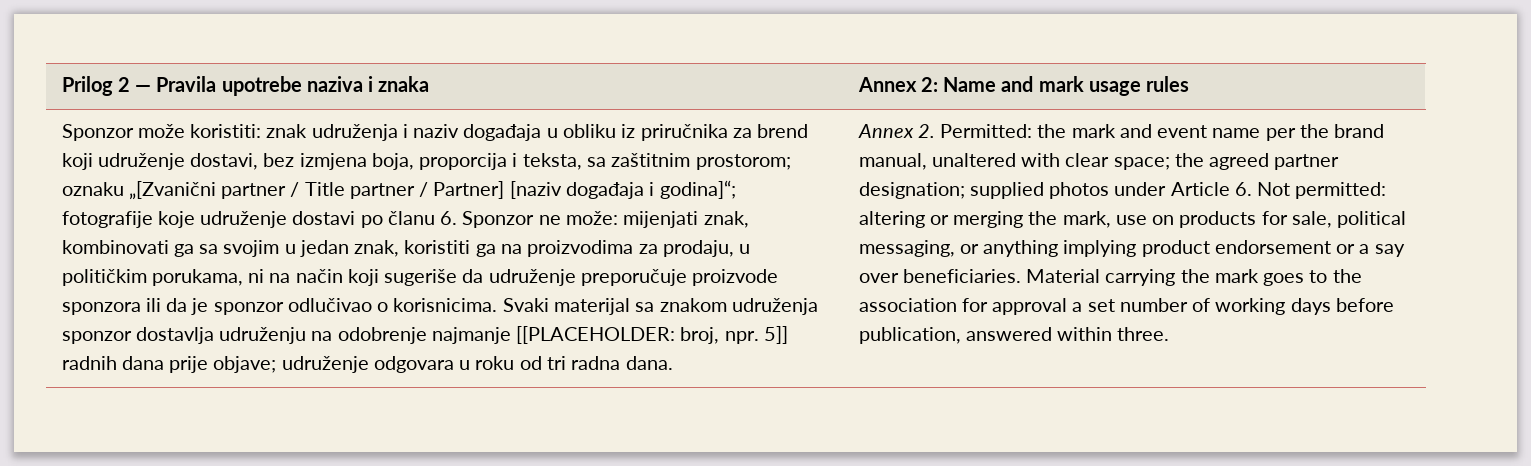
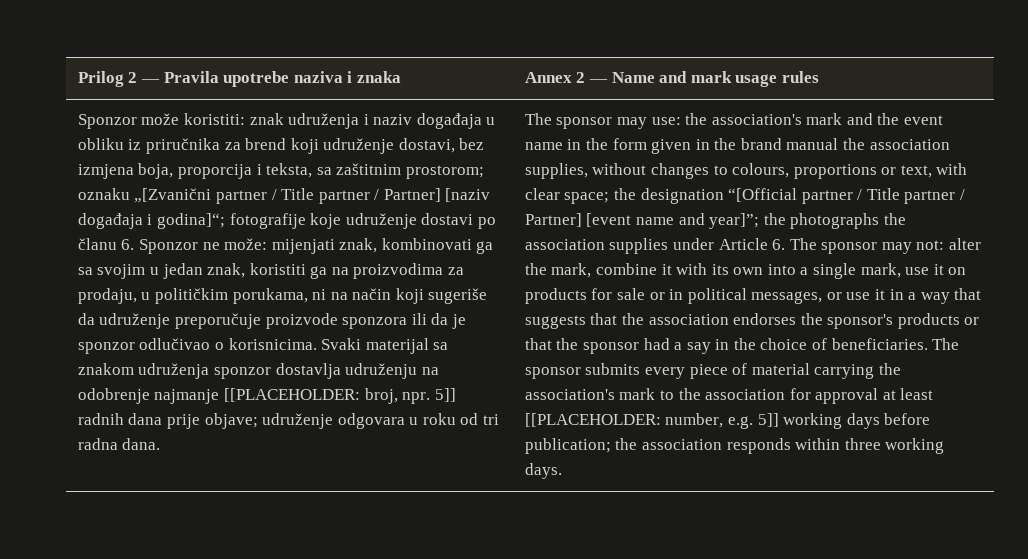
[920,77,938,92] 2: -> [576,72,608,83] 2 —
[857,124,1067,138] Annex 2. Permitted: the -> [524,113,802,129] The sponsor may use: the association's
(1152, 131) none -> [877,113,900,125] the
[1265,124,1385,141] [858,153,1340,170] [858,182,1387,199] [858,211,1407,228] [858,240,1405,257] [858,269,1305,286] per the brand manual, unaltered with clear space; the agreed partner designation; supplied photos under Article 6. Not permitted: altering or merging the mark, use on products for sale, political messaging, or anything implying product endorsement or a say over beneficiaries. Material carrying the mark goes -> [567,138,950,154] [524,163,968,179] [524,188,966,204] [524,213,906,229] [524,238,982,254] [524,263,967,279] [524,288,982,304] [524,313,980,329] [524,338,960,354] [524,363,901,379] [524,388,656,400] in the form given in the brand manual the association supplies, without changes to colours, proportions or text, with clear space; the designation “[Official partner / Title partner / Partner] [event name and year]”; the photographs the association supplies under Article 6. The sponsor may not: alter the mark, combine it with its own into a single mark, use it on products for sale or in political messages, or use it in a way that suggests that the association endorses the sponsor's products or that the sponsor had a say in the choice of beneficiaries. The sponsor submits every piece of material carrying the association's mark
[1072,298,1394,315] [858,327,1170,344] a set number of working days before publication, answered within three. -> [882,388,934,400] [524,413,931,429] [524,438,945,454] [524,463,562,479] at least [[PLACEHOLDER: number, e.g. 5]] working days before publication; the association responds within three working days.

